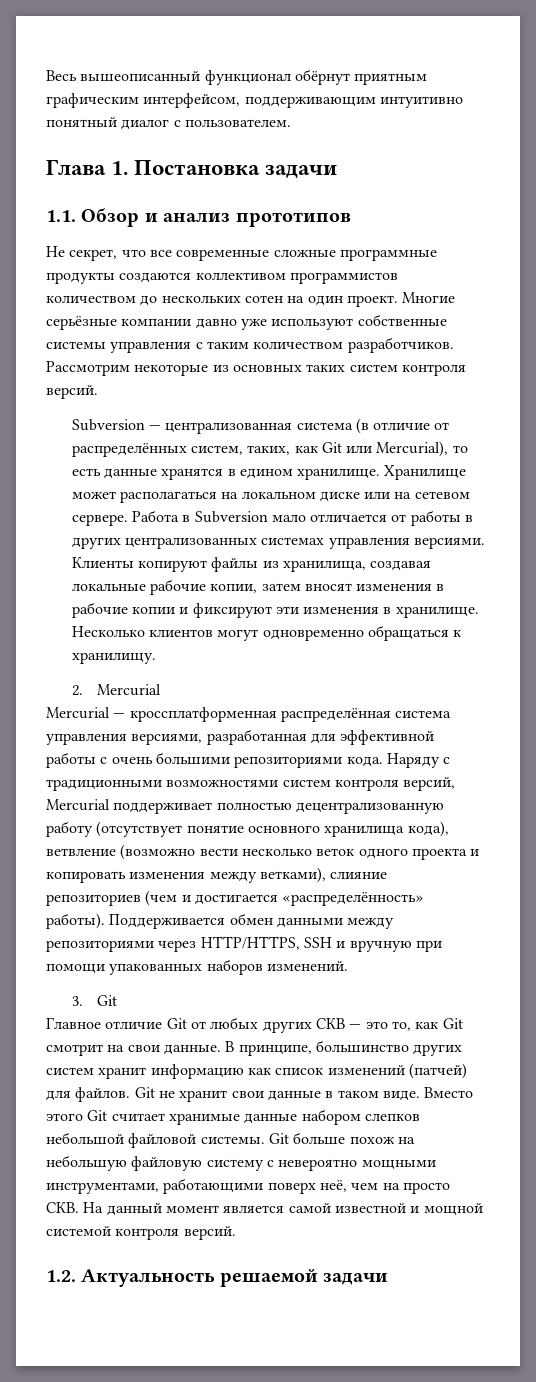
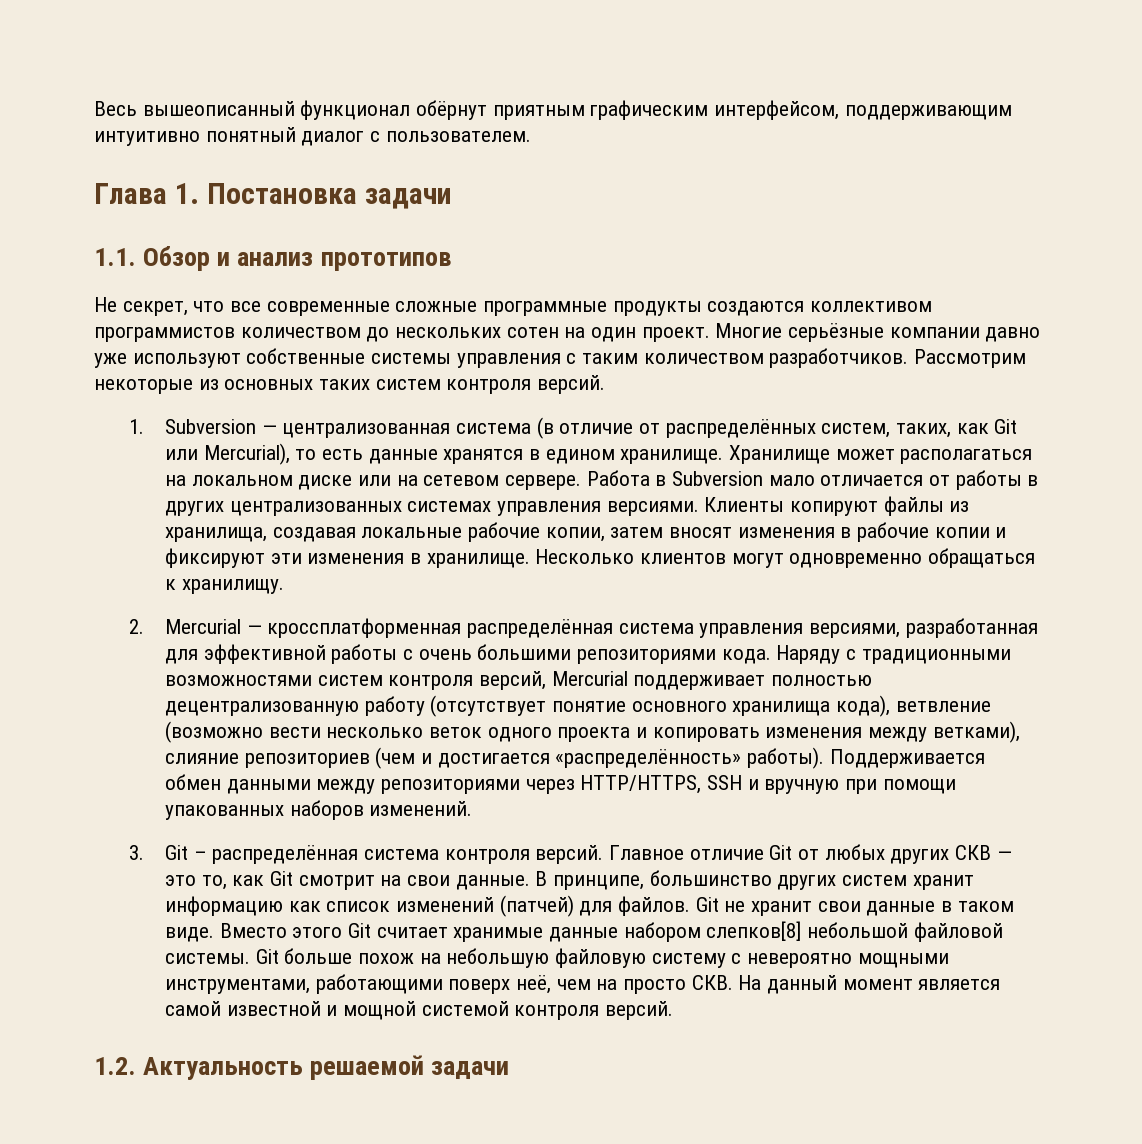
(98, 392) none -> [129,419,145,434] 1.
[46,707,110,719] // Mercurial -> (241, 626) none
(118, 1000) // -> [193,845,604,864] – распределённая система контроля версий.
[364,1113,420,1121] слепков -> [706,921,802,941] слепков[8]

